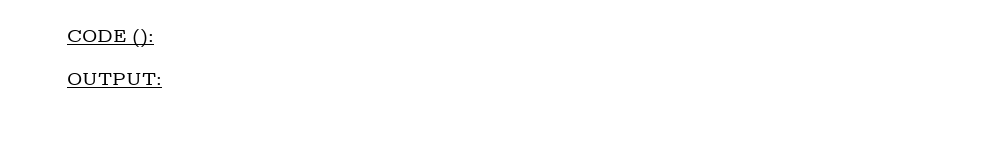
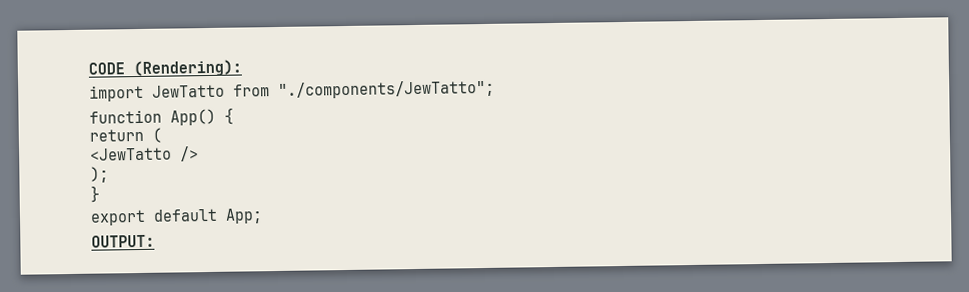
[132,29,154,48] (): -> [133,59,242,78] [89,79,495,102] [89,107,234,126] [89,127,162,143] [89,146,199,162] [90,166,109,183] [90,185,100,203] [90,208,263,226] (Rendering): // import JewTatto from "./components/JewTatto"; // function App() { // return ( // <JewTatto /> // ); // } // export default App;

